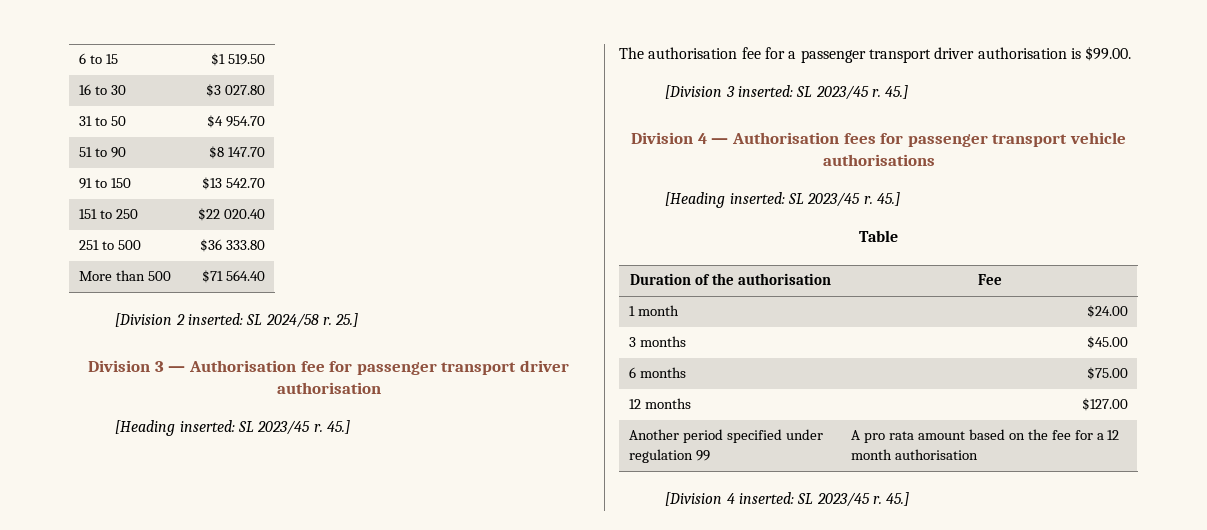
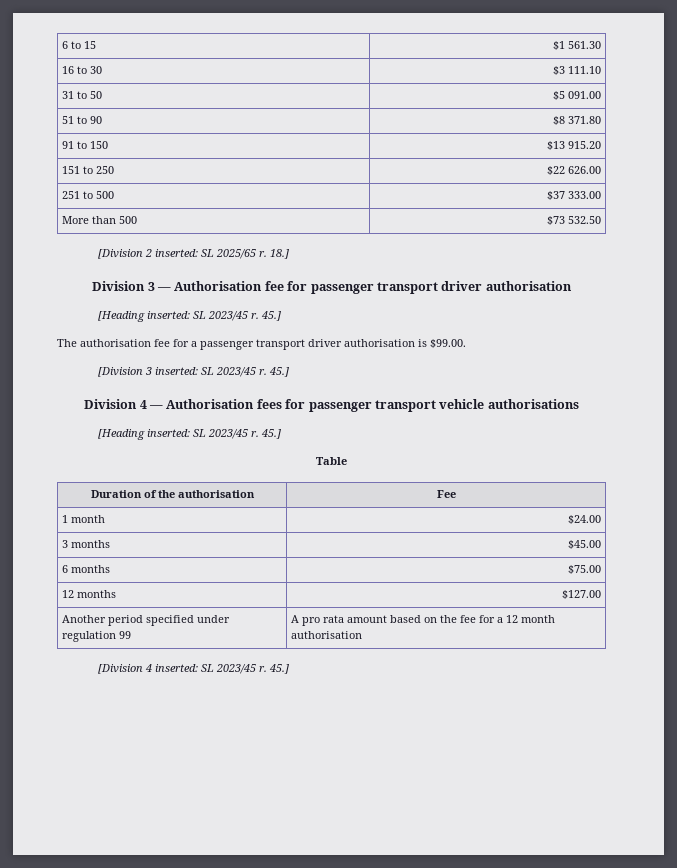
[227,54,265,65] 519.50 -> [567,41,601,49] 561.30
[224,85,265,95] 027.80 -> [567,66,601,74] 111.10
[206,115,265,128] $4 954.70 -> [552,91,601,100] $5 091.00
[227,147,265,157] 147.70 -> [567,116,601,124] 371.80
[225,178,265,188] 542.70 -> [567,141,601,149] 915.20
[223,209,265,219] 020.40 -> [567,166,601,174] 626.00
[199,239,265,252] $36 333.80 -> [546,191,601,200] $37 333.00
[201,270,265,283] $71 564.40 -> [546,216,601,225] $73 532.50
[265,313,359,328] 2024/58 r. 25.] -> [215,249,289,259] 2025/65 r. 18.]

